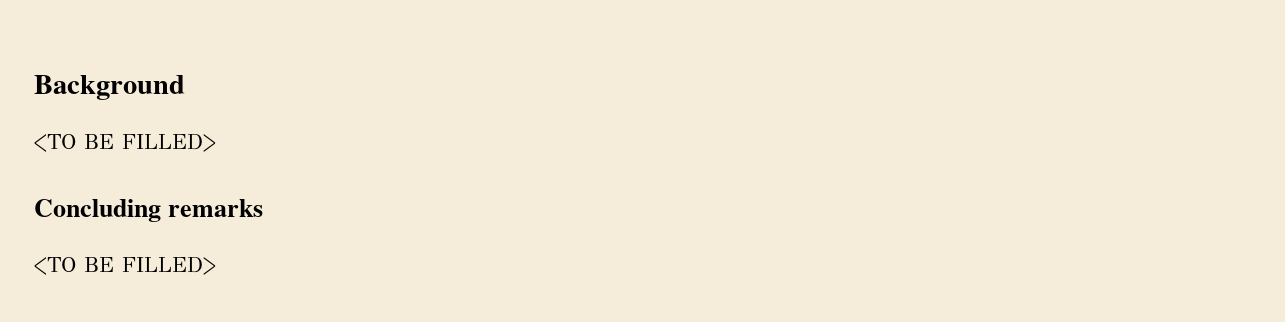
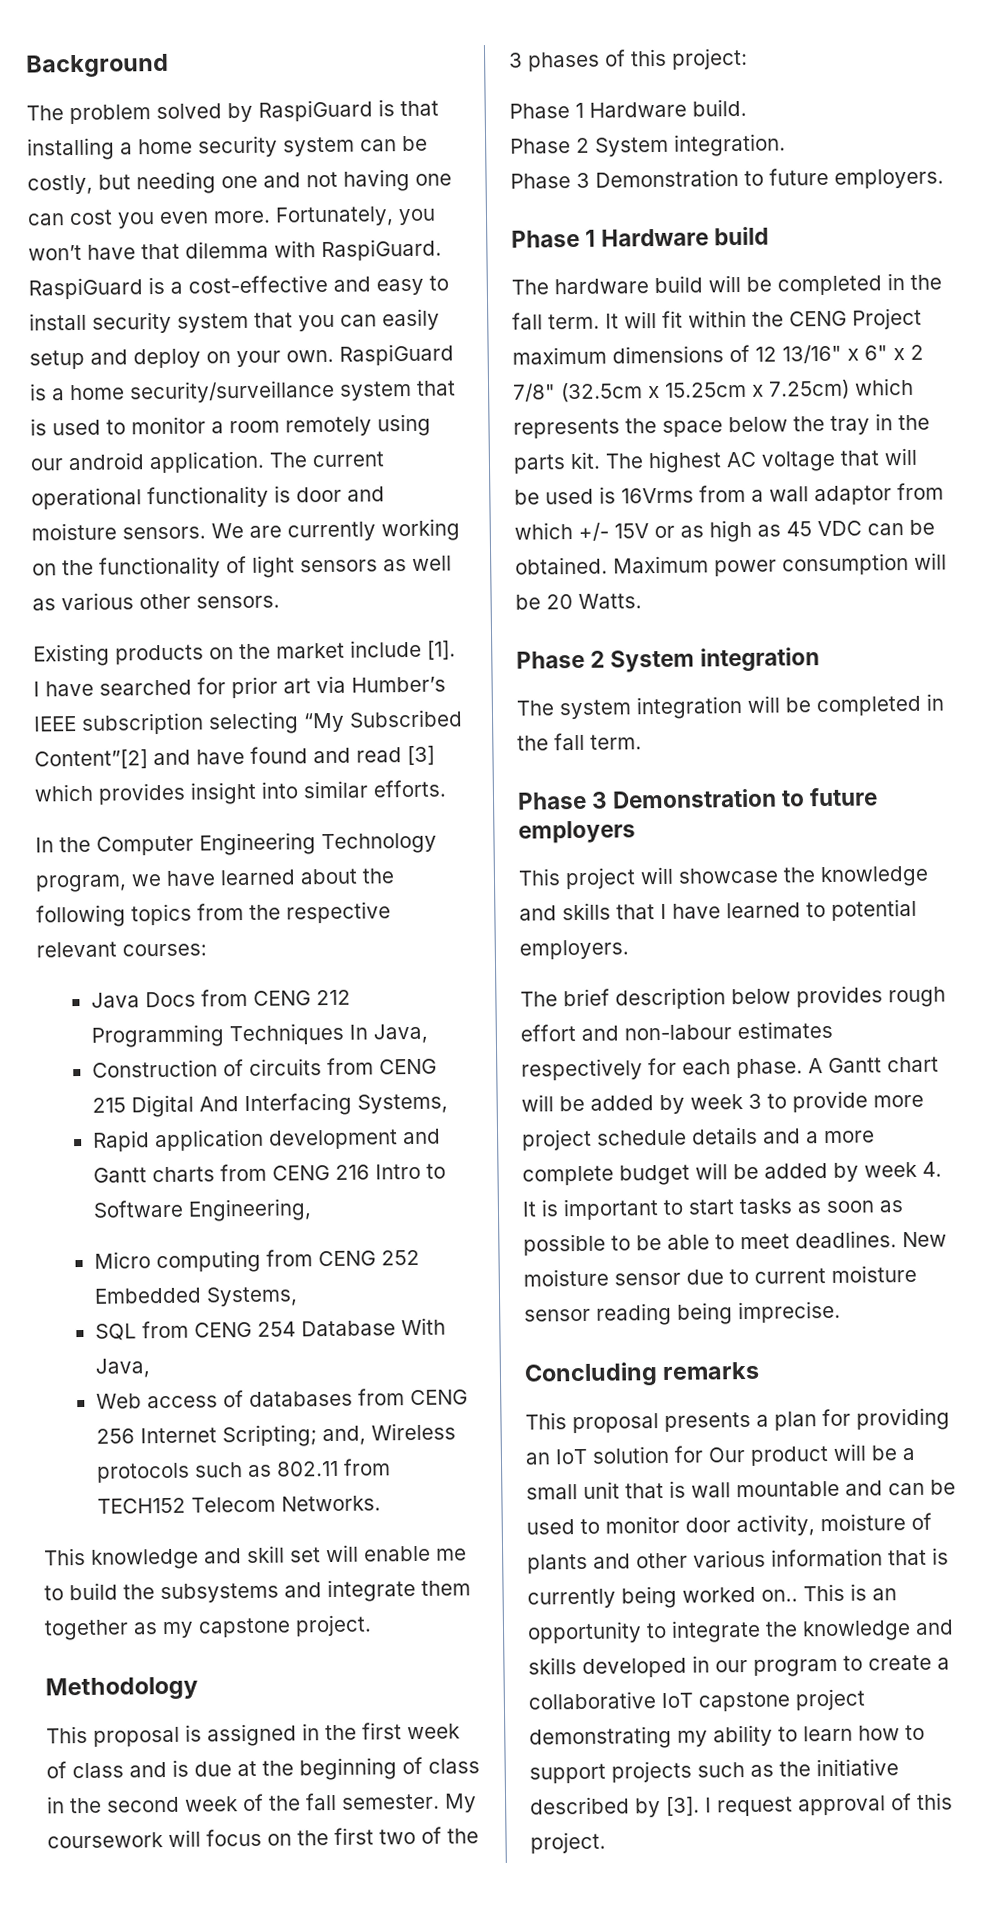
[34,133,216,152] [34,199,264,222] [34,256,216,275] <TO BE FILLED> // Concluding remarks // <TO BE FILLED> -> [26,99,439,125] [27,135,428,161] [27,168,452,195] [27,206,436,229] [28,238,442,262] [28,274,449,300] [29,308,440,334] [29,343,454,370] [29,379,456,404] [30,413,431,437] [30,450,384,474] [31,485,385,510] [31,518,460,542] [32,555,452,579] [32,592,280,611] [33,639,456,667] [33,675,446,699] [33,709,463,735] [34,745,435,770] [34,779,446,805] [35,832,437,856] [35,868,395,893] [36,901,391,928] [36,941,207,958] [90,988,351,1008] [90,1022,428,1048] [91,1057,437,1078] [91,1092,448,1118] [91,1128,441,1152] [92,1163,446,1183] [92,1198,312,1222] [93,1249,420,1274] [93,1286,298,1307] [94,1317,446,1341] [94,1358,150,1378] [95,1388,468,1409] [95,1422,456,1448] [95,1458,391,1483] [96,1495,381,1514] [43,1544,467,1570] [44,1579,471,1604] [44,1614,372,1641] [45,1676,198,1701] [46,1722,460,1747] [46,1756,480,1781] [46,1792,477,1814] [47,1826,479,1849] [509,47,748,72] [509,98,747,119] [510,133,786,157] [510,167,944,189] [511,226,770,248] [511,273,942,296] [512,307,922,330] [512,344,924,365] [513,377,914,403] [513,413,930,439] [513,447,918,474] [514,482,944,506] [514,519,935,543] [515,552,947,577] [515,593,642,610] [516,647,821,673] [516,693,944,720] [517,732,642,751] [517,787,879,810] [518,820,636,844] [518,865,929,890] [519,898,917,921] [519,939,629,960] [520,985,946,1010] [520,1020,833,1042] [521,1056,939,1081] [521,1090,924,1115] [521,1126,875,1151] [522,1161,942,1186] [522,1198,904,1221] [523,1230,947,1256] [523,1264,917,1287] [524,1300,841,1326] [524,1361,761,1387] [525,1407,950,1434] [525,1443,915,1466] [526,1479,956,1500] [526,1512,932,1537] [527,1547,949,1574] [527,1583,897,1609] [527,1619,954,1644] [528,1654,950,1678] [528,1688,865,1712] [529,1724,925,1750] [529,1758,899,1784] [530,1792,953,1818] [530,1831,606,1854] The problem solved by RaspiGuard is that installing a home security system can be costly, but needing one and not having one can cost you even more. Fortunately, you won’t have that dilemma with RaspiGuard. RaspiGuard is a cost-effective and easy to install security system that you can easily setup and deploy on your own. RaspiGuard is a home security/surveillance system that is used to monitor a room remotely using our android application. The current operational functionality is door and moisture sensors. We are currently working on the functionality of light sensors as well as various other sensors. // Existing products on the market include [1]. I have searched for prior art via Humber’s IEEE subscription selecting “My Subscribed Content”[2] and have found and read [3] which provides insight into similar efforts. // In the Computer Engineering Technology program, we have learned about the following topics from the respective relevant courses: // Java Docs from CENG 212 Programming Techniques In Java, // Construction of circuits from CENG 215 Digital And Interfacing Systems, // Rapid application development and Gantt charts from CENG 216 Intro to Software Engineering, // Micro computing from CENG 252 Embedded Systems, // SQL from CENG 254 Database With Java, // Web access of databases from CENG 256 Internet Scripting; and, Wireless protocols such as 802.11 from TECH152 Telecom Networks. // This knowledge and skill set will enable me to build the subsystems and integrate them together as my capstone project. // Methodology // This proposal is assigned in the first week of class and is due at the beginning of class in the second week of the fall semester. My coursework will focus on the first two of the 3 phases of this project: // Phase 1 Hardware build. // Phase 2 System integration. // Phase 3 Demonstration to future employers. // Phase 1 Hardware build // The hardware build will be completed in the fall term. It will fit within the CENG Project maximum dimensions of 12 13/16" x 6" x 2 7/8" (32.5cm x 15.25cm x 7.25cm) which represents the space below the tray in the parts kit. The highest AC voltage that will be used is 16Vrms from a wall adaptor from which +/- 15V or as high as 45 VDC can be obtained. Maximum power consumption will be 20 Watts. // Phase 2 System integration // The system integration will be completed in the fall term. // Phase 3 Demonstration to future employers // This project will showcase the knowledge and skills that I have learned to potential employers. // The brief description below provides rough effort and non-labour estimates respectively for each phase. A Gantt chart will be added by week 3 to provide more project schedule details and a more complete budget will be added by week 4. It is important to start tasks as soon as possible to be able to meet deadlines. New moisture sensor due to current moisture sensor reading being imprecise. // Concluding remarks // This proposal presents a plan for providing an IoT solution for Our product will be a small unit that is wall mountable and can be used to monitor door activity, moisture of plants and other various information that is currently being worked on.. This is an opportunity to integrate the knowledge and skills developed in our program to create a collaborative IoT capstone project demonstrating my ability to learn how to support projects such as the initiative described by [3]. I request approval of this project.

